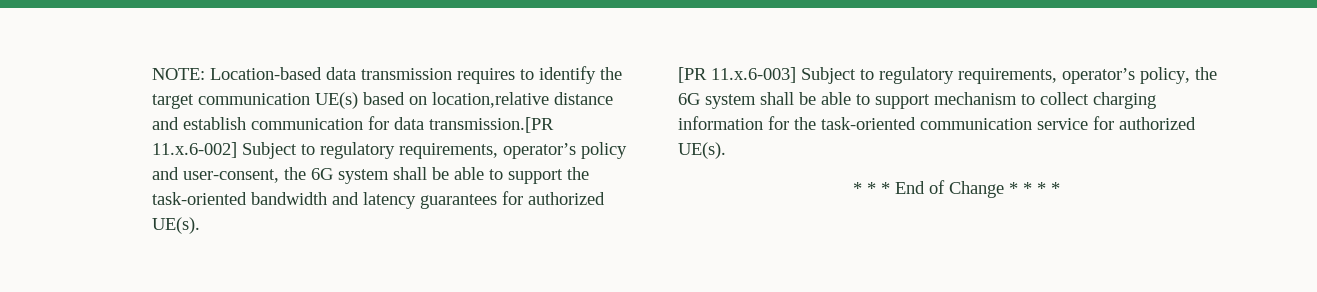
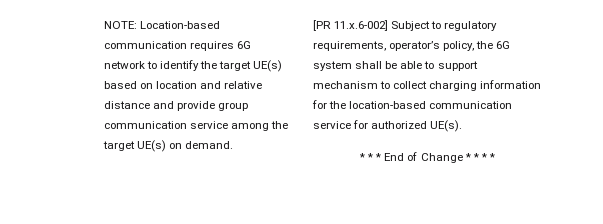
[325,67,515,84] data transmission requires -> [103,41,252,51] [103,61,145,69] communication requires 6G network
[197,93,310,105] communication -> (252, 66) none
[431,92,613,108] [151,116,554,133] [151,142,627,159] [151,167,589,184] [151,191,605,209] [151,217,200,234] location,relative distance and establish communication for data transmission.[PR 11.x.6-002] Subject to regulatory requirements, operator’s policy and user-consent, the 6G system shall be able to support the task-oriented bandwidth and latency guarantees for authorized UE(s). -> [156,81,263,89] [103,101,249,111] [103,121,289,131] [102,140,234,152] location and relative distance and provide group communication service among the target UE(s) on demand.
[711,67,796,83] 11.x.6-003] -> [334,20,389,31] 11.x.6-002]
[821,117,916,130] task-oriented -> [349,101,427,109] location-based

